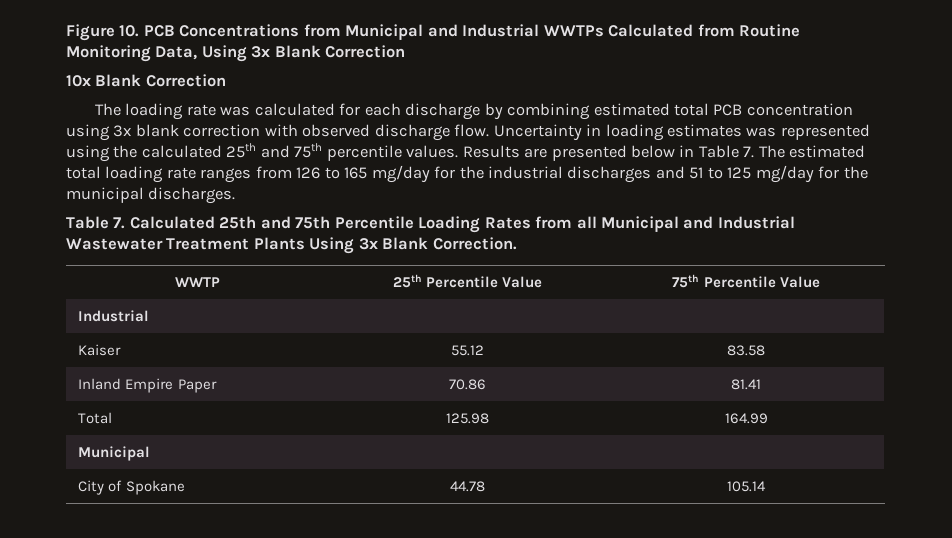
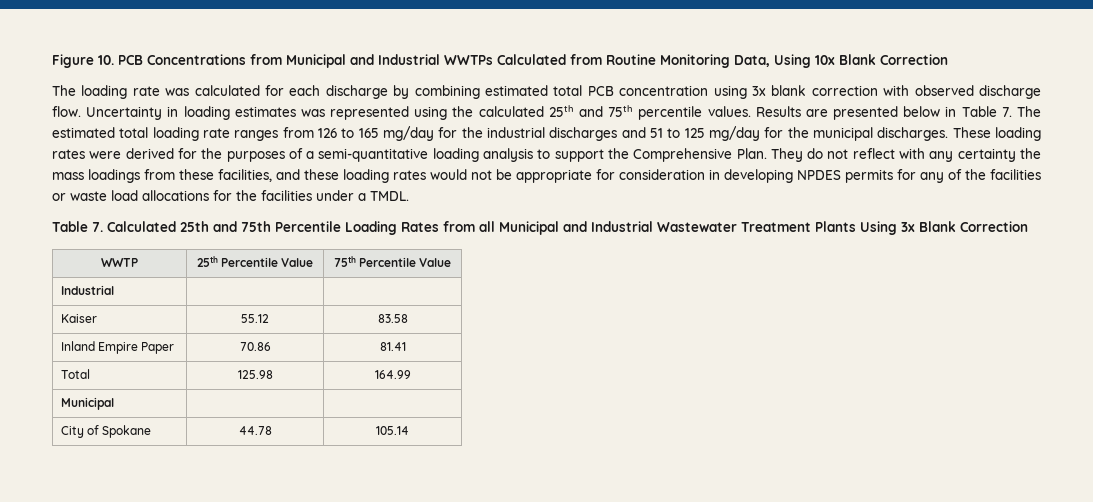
[251,45,406,58] 3x Blank Correction // -> (811, 61) none
(236, 195) none -> [952,127,1042,141] [52,148,1042,162] [52,169,1041,183] [52,190,409,201] These loading rates were derived for the purposes of a semi-quantitative loading analysis to support the Comprehensive Plan. They do not reflect with any certainty the mass loadings from these facilities, and these loading rates would not be appropriate for consideration in developing NPDES permits for any of the facilities or waste load allocations for the facilities under a TMDL.
[432,237,517,250] Correction. -> [960,221,1028,232] Correction

